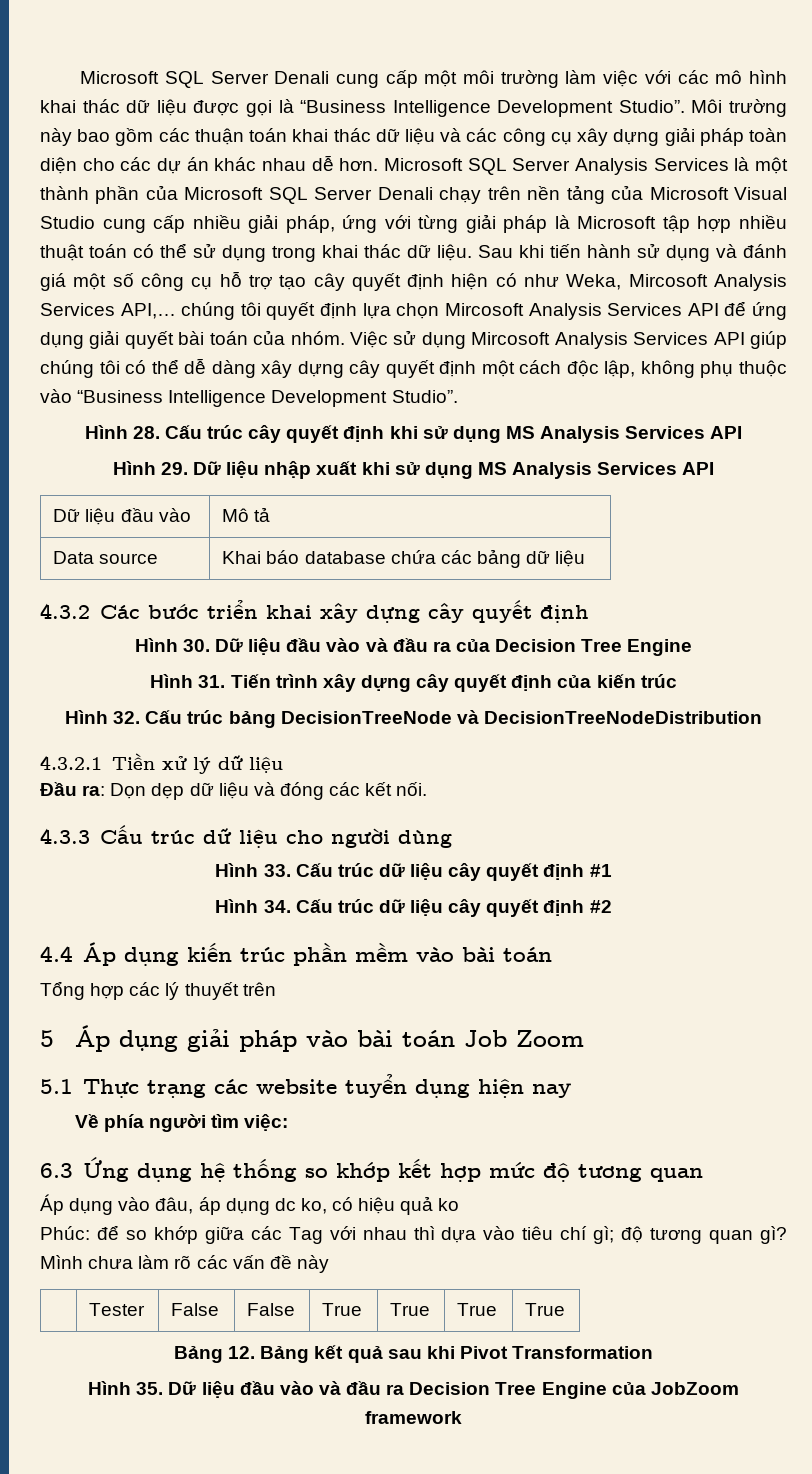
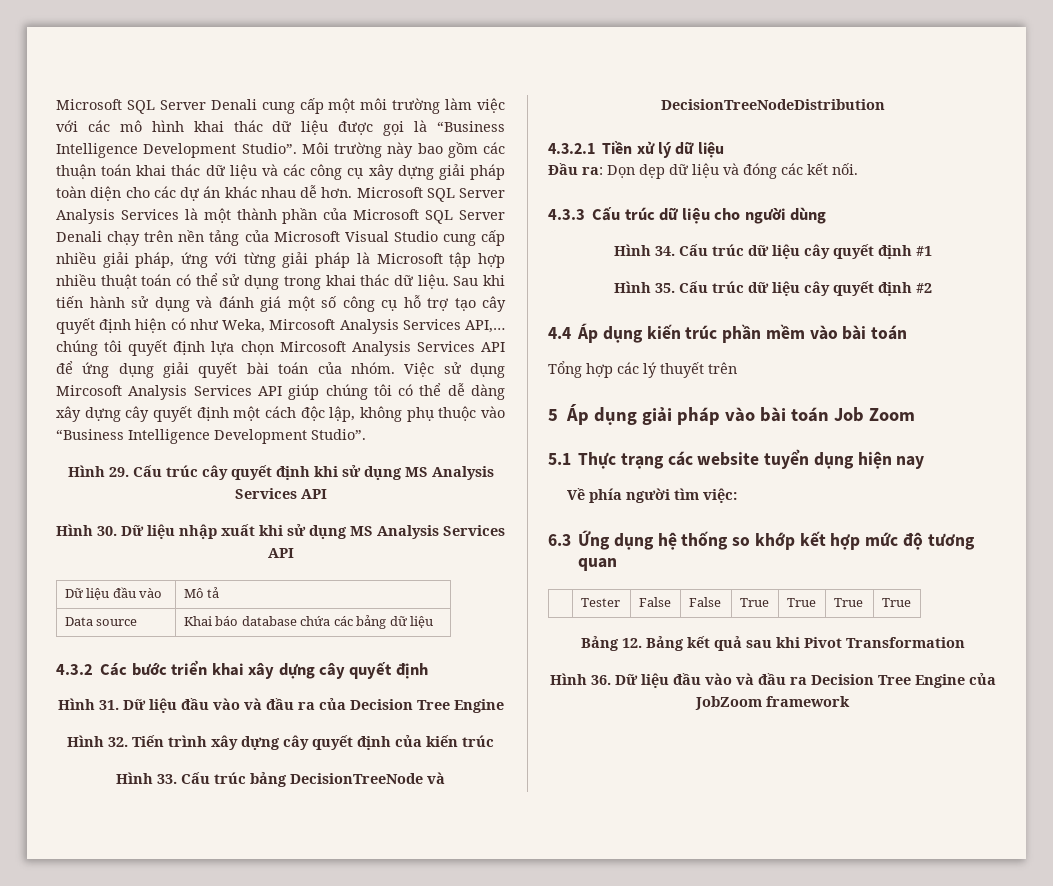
[132,426,160,439] 28. -> [108,467,129,477] 29.
[160,462,188,475] 29. -> [97,526,117,536] 30.
[182,639,210,652] 30. -> [98,700,119,710] 31.
[198,675,226,688] 31. -> [108,737,128,747] 32.
[113,711,141,724] 32. -> [157,774,177,784] 33.
[263,864,291,877] 33. -> [654,246,675,256] 34.
[263,900,291,913] 34. -> [654,283,675,293] 35.
[40,1194,460,1215] [40,1225,788,1244] [40,1255,329,1273] // Áp dụng vào đâu, áp dụng dc ko, có hiệu quả ko // Phúc: để so khớp giữa các Tag với nhau thì dựa vào tiêu chí gì; độ tương quan gì? Mình chưa làm rõ các vấn đề này -> (618, 564) none
[136,1382,164,1395] 35. -> [590,675,611,685] 36.

